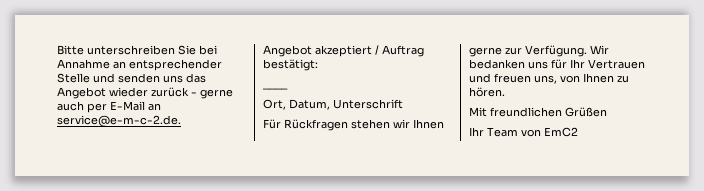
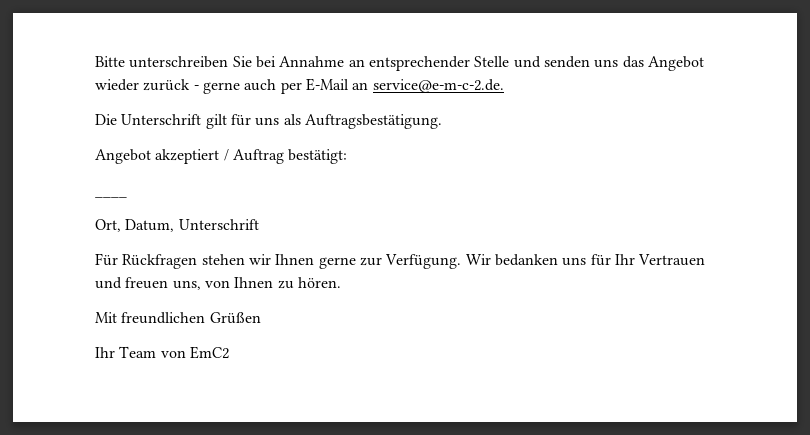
(181, 121) none -> [95,114,442,129] // Die Unterschrift gilt für uns als Auftragsbestätigung.

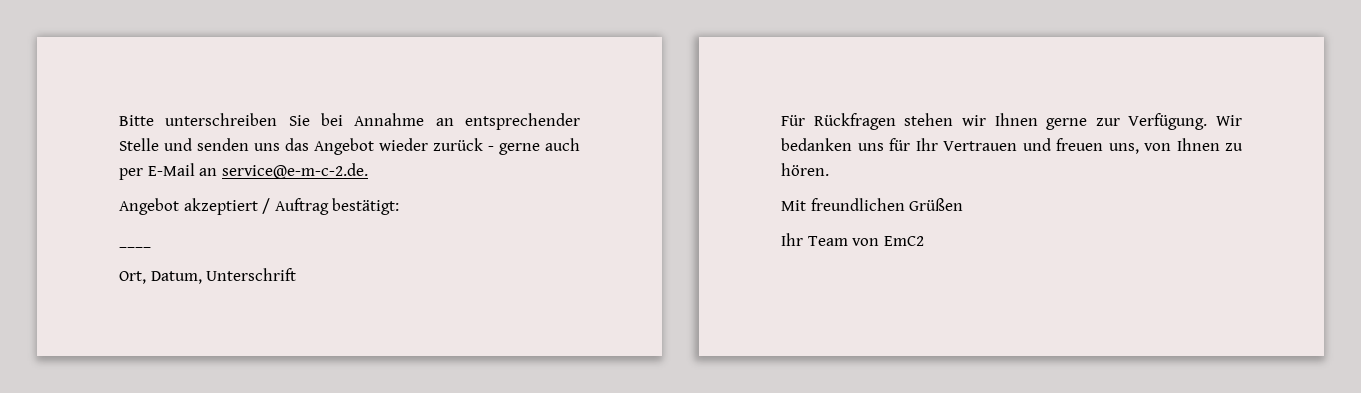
[95,114,442,129] // Die Unterschrift gilt für uns als Auftragsbestätigung. -> (368, 171) none

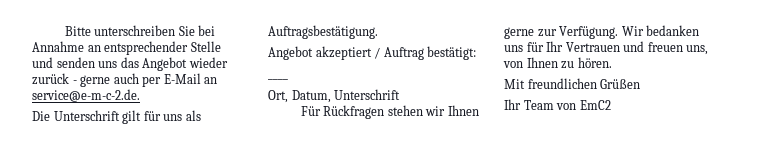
(368, 171) none -> [32,110,201,124] [268,25,378,39] // Die Unterschrift gilt für uns als Auftragsbestätigung.

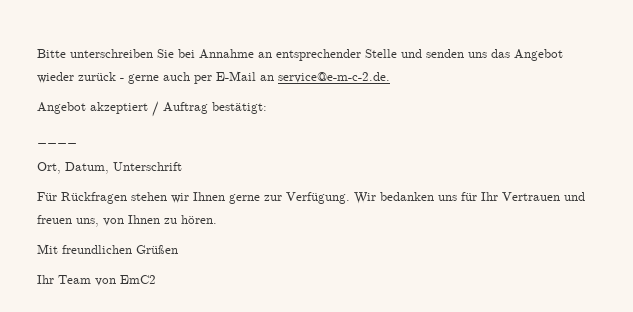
[32,110,201,124] [268,25,378,39] // Die Unterschrift gilt für uns als Auftragsbestätigung. -> (390, 77) none

